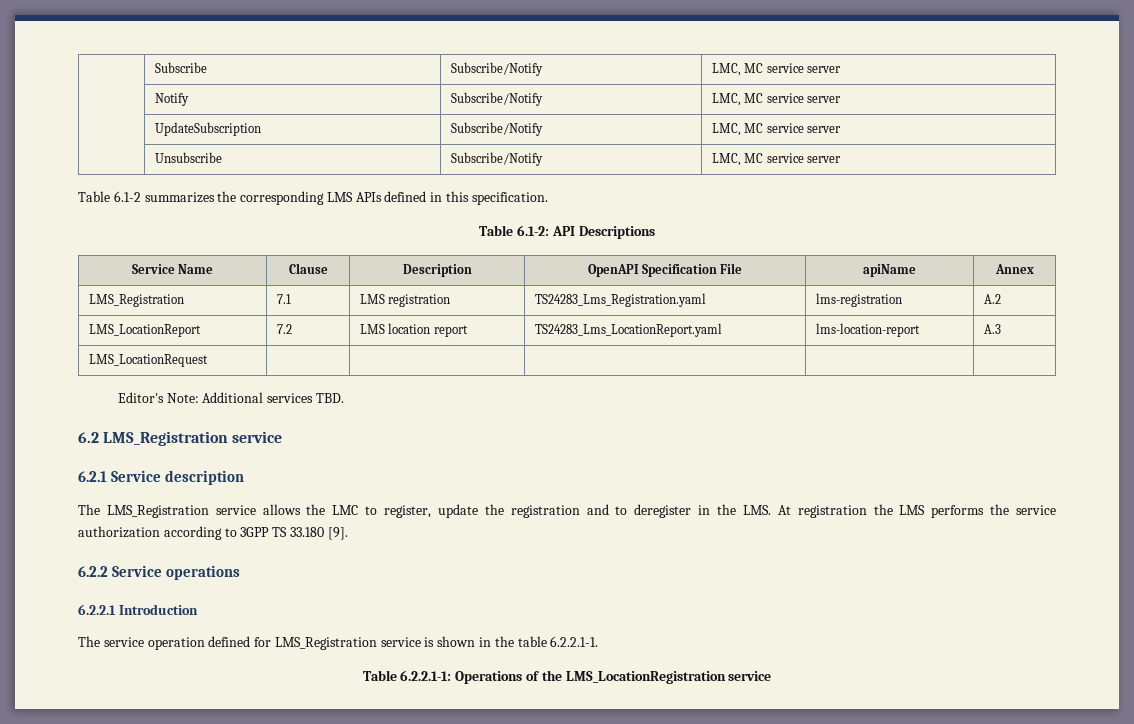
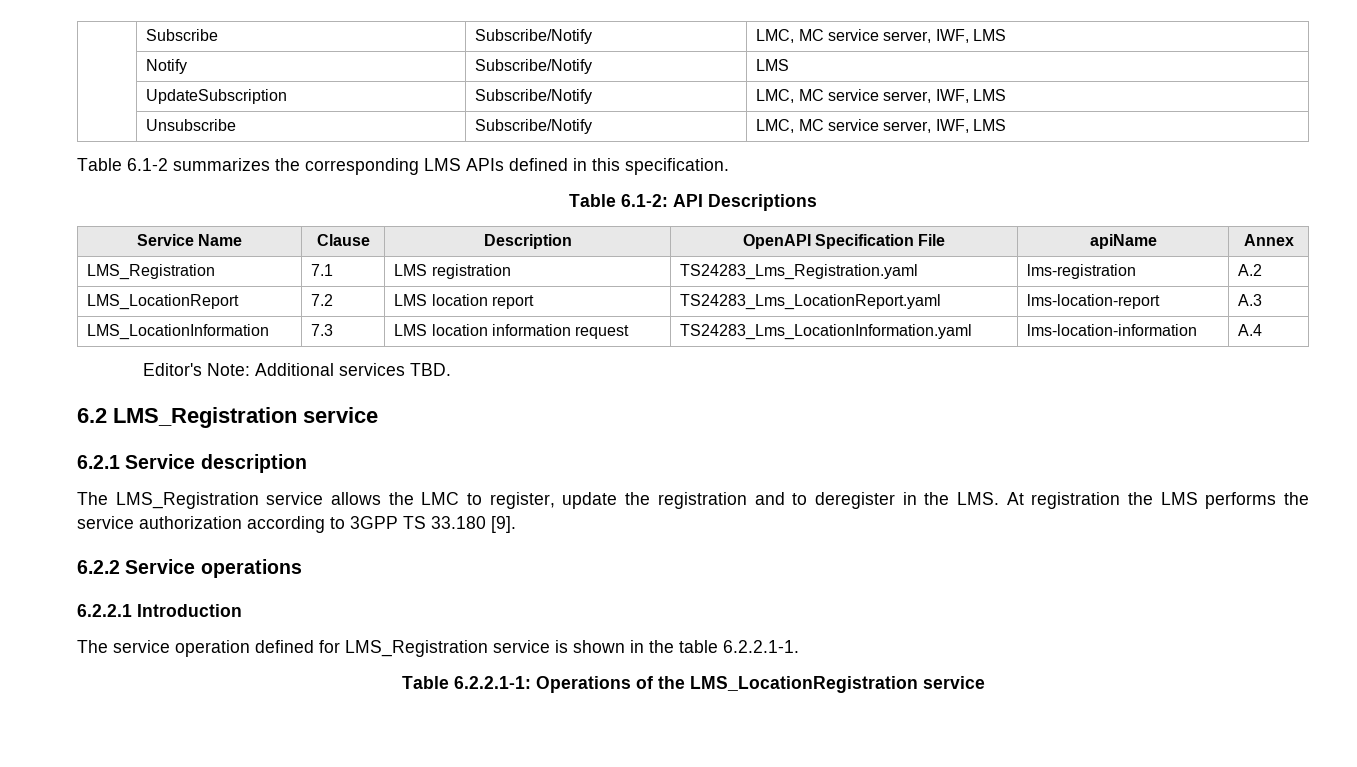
[807,66,842,73] server -> [883,29,1006,43] server, IWF, LMS
[712,93,842,106] LMC, MC service server -> [756,59,790,71] LMS
[807,126,842,133] server -> [883,89,1006,103] server, IWF, LMS
[807,156,842,163] server -> [883,119,1006,133] server, IWF, LMS
[89,354,209,367] LMS_LocationRequest | | | | | -> [87,324,270,340] [311,324,334,336] [394,324,630,339] [680,324,973,340] [1027,324,1198,336] [1238,324,1263,336] LMS_LocationInformation | 7.3 | LMS location information request | TS24283_Lms_LocationInformation.yaml | lms-location-information | A.4

